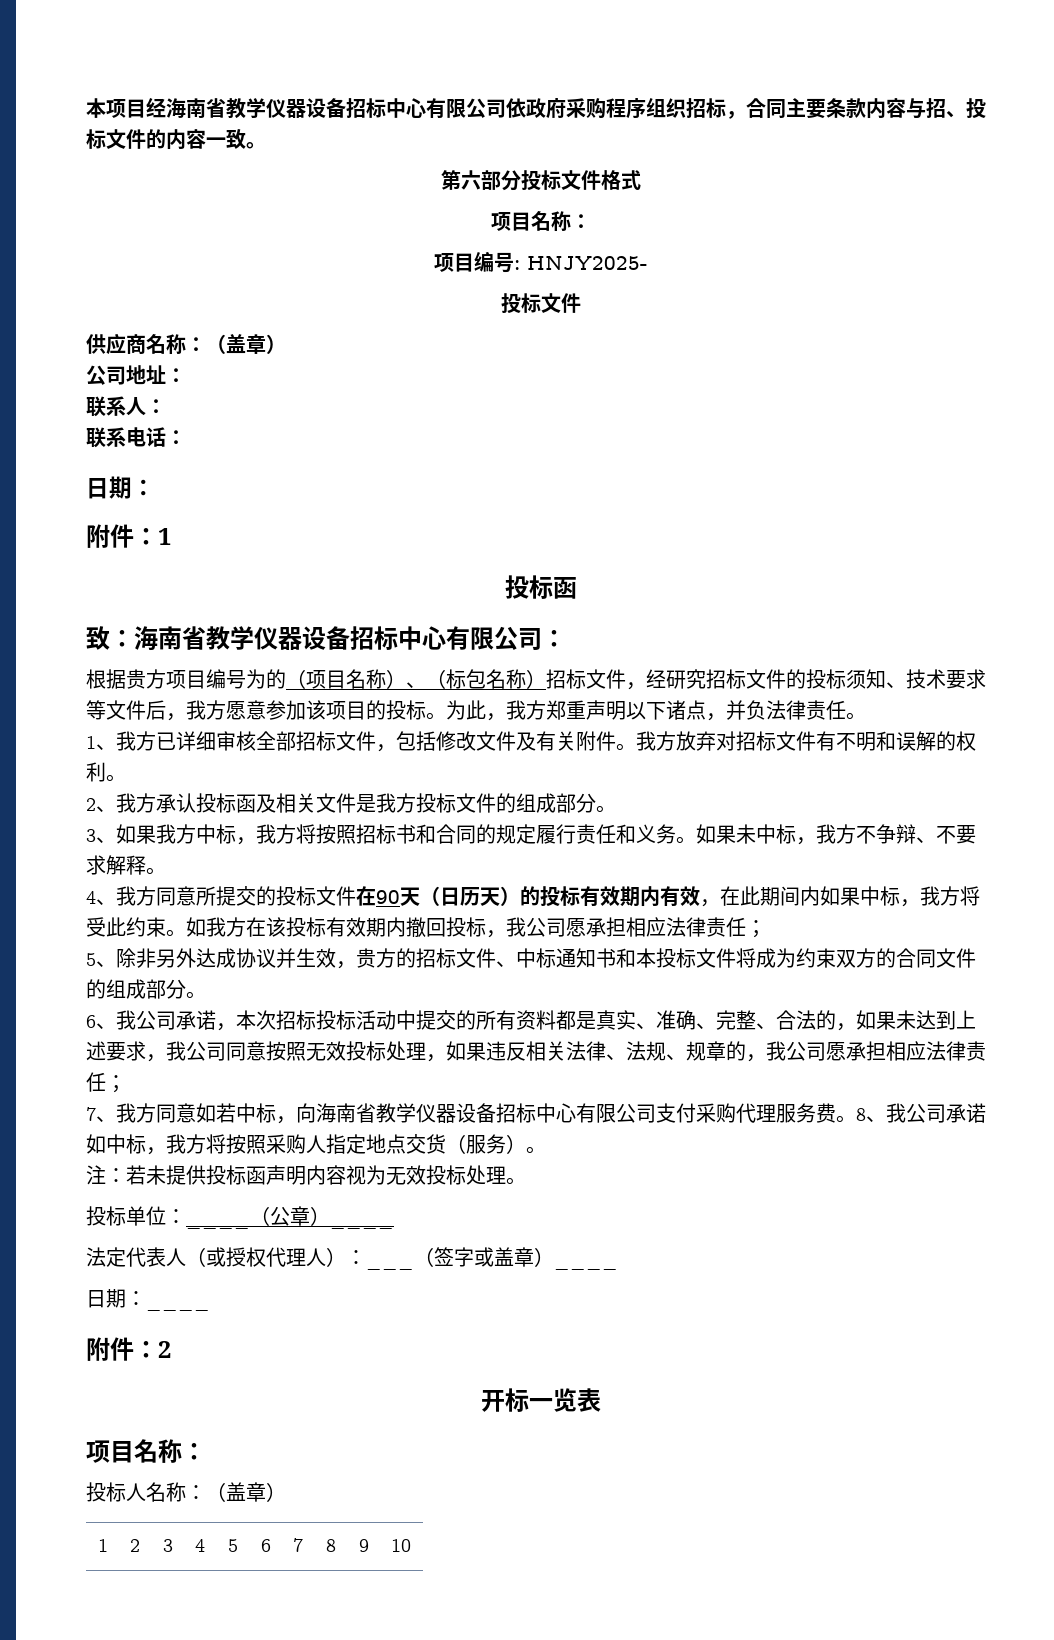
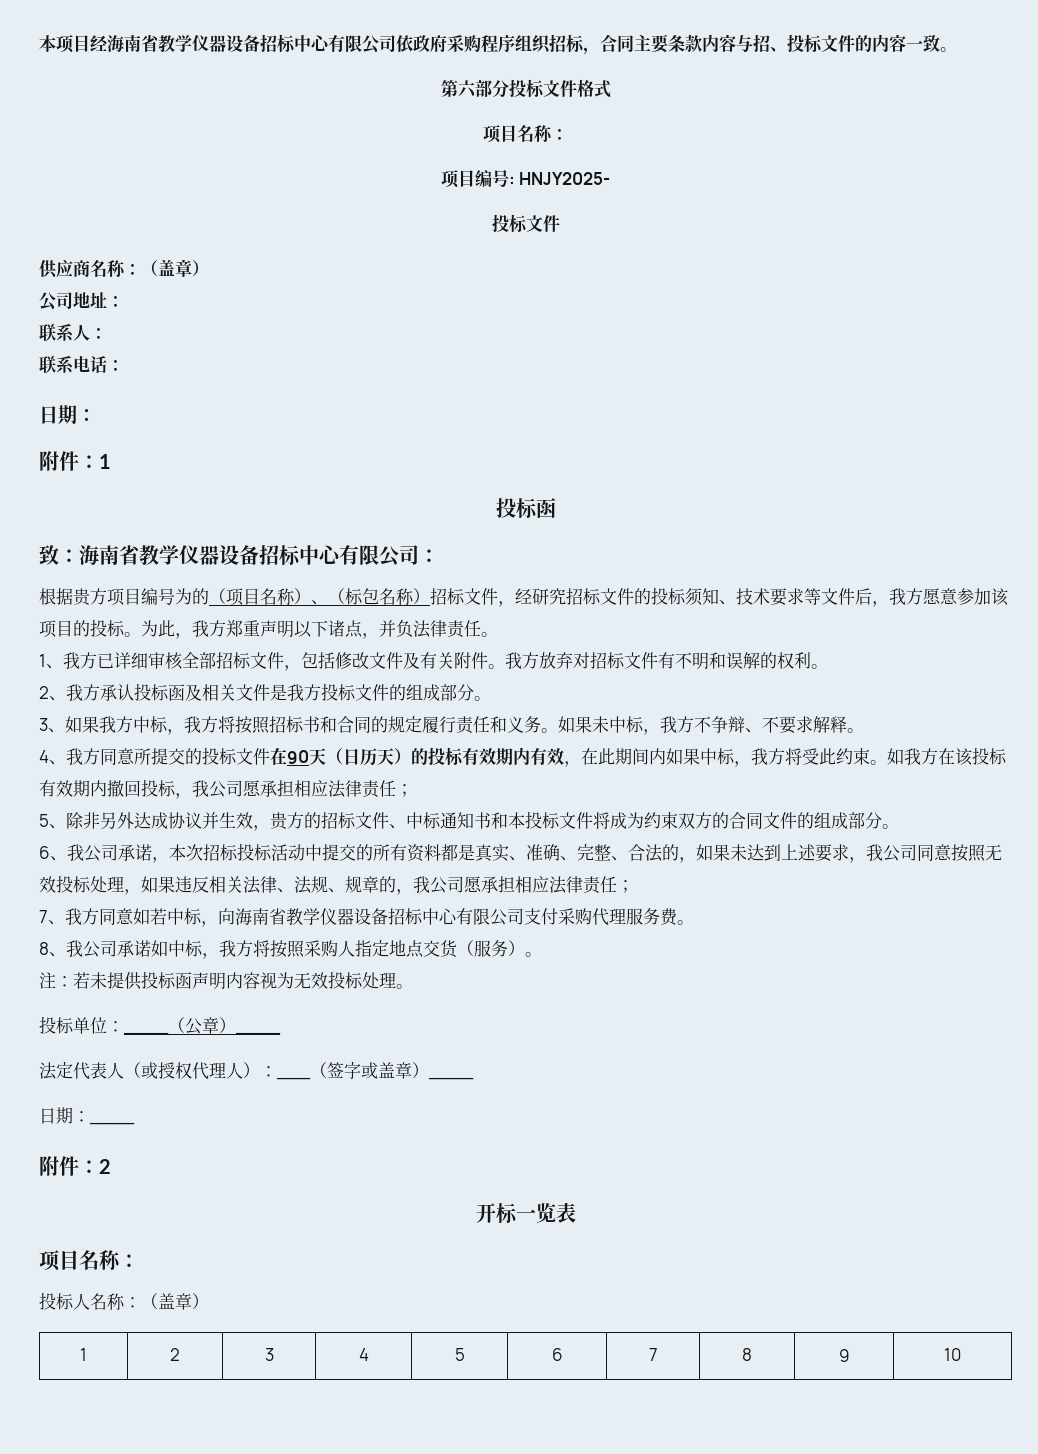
(856, 1119) none -> (694, 922) //

